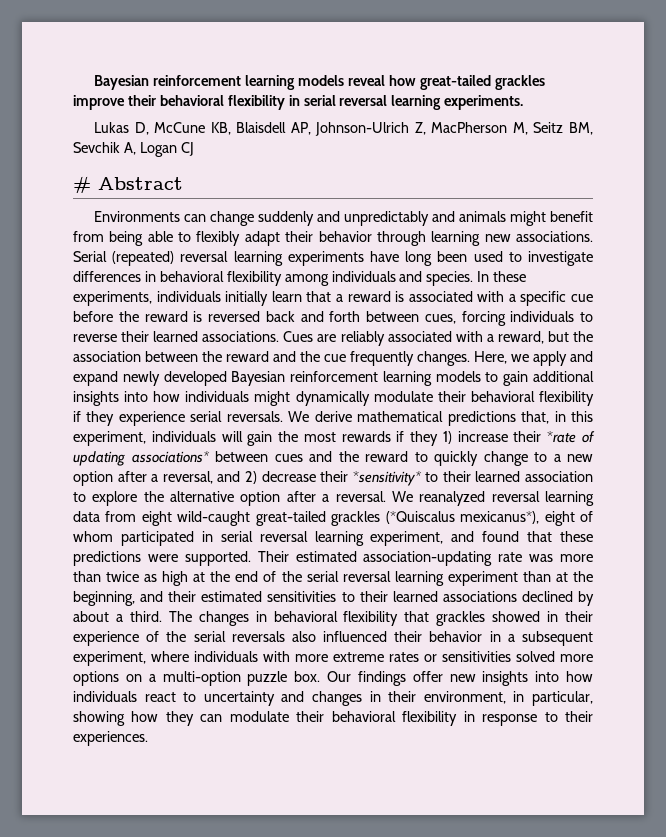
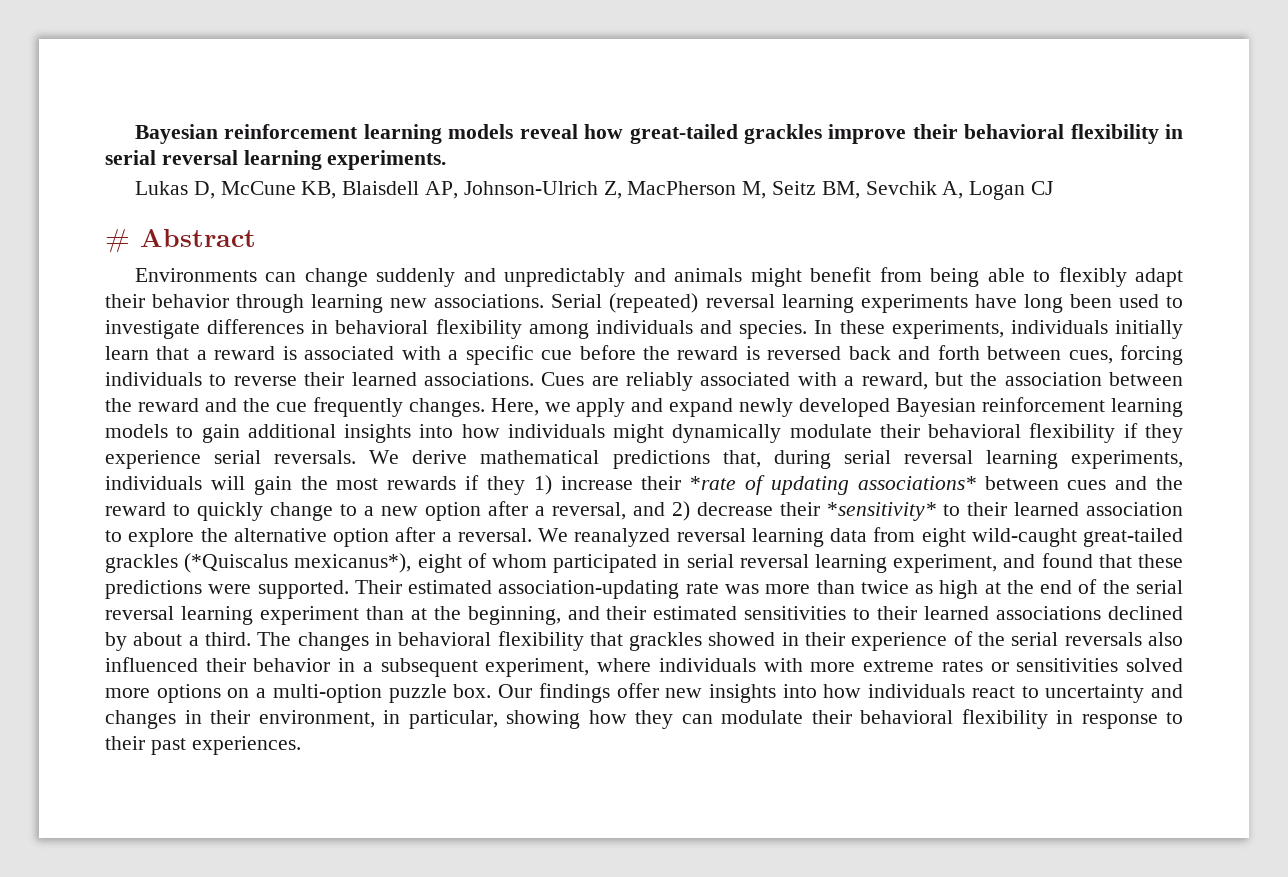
[554,411,593,422] [73,431,146,446] in this experiment, -> [773,450,1183,469] during serial reversal learning experiments,
(593, 716) none -> [150,738,186,755] past

